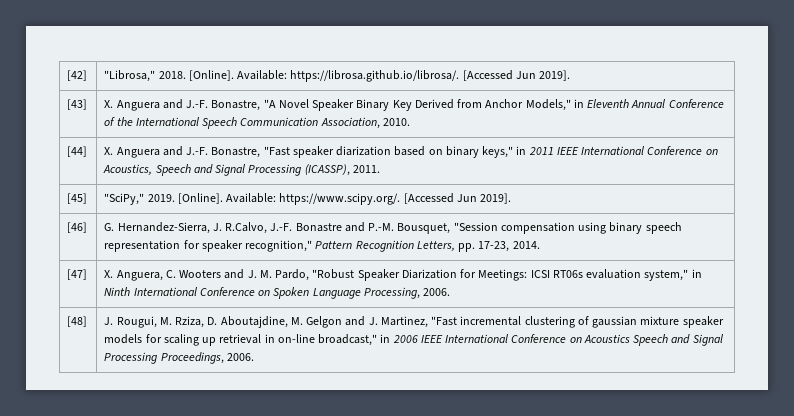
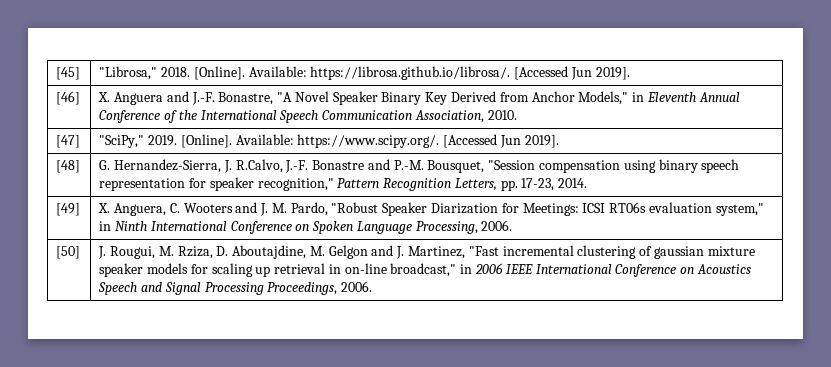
[67,70,88,81] [42] -> [56,67,81,80] [45]
[67,99,88,110] [43] -> [56,91,81,105] [46]
[67,146,88,157] [104,146,718,158] [103,164,380,176] [67,193,88,204] [44] | X. Anguera and J.-F. Bonastre, "Fast speaker diarization based on binary keys," in 2011 IEEE International Conference on Acoustics, Speech and Signal Processing (ICASSP), 2011. // [45] -> [56,135,81,148] [47]
[67,222,88,233] [46] -> [56,160,81,173] [48]
[67,269,88,280] [47] -> [56,203,81,216] [49]
[67,316,88,327] [48] -> [56,246,81,259] [50]

